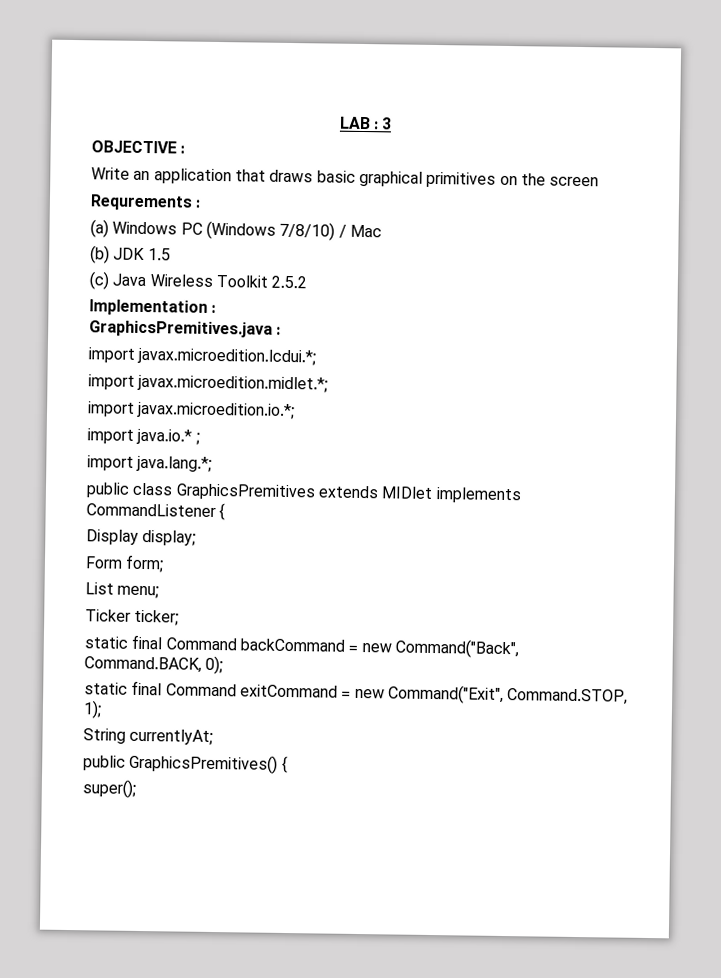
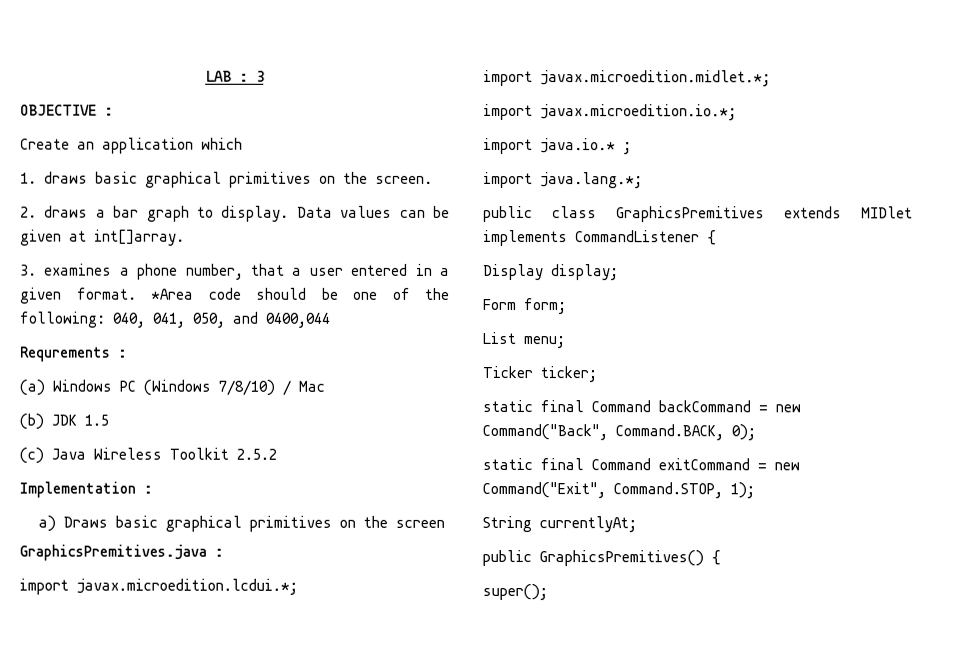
[91,167,130,180] Write -> [20,138,70,150] Create
[234,169,266,182] that -> [201,137,243,150] [20,172,37,184] which // 1.
[549,176,600,187] screen -> [375,175,433,184] [20,205,450,222] [20,229,185,246] [20,263,450,280] [20,287,450,304] [20,311,331,328] screen. // 2. draws a bar graph to display. Data values can be given at int[]array. // 3. examines a phone number, that a user entered in a given format. *Area code should be one of the following: 040, 041, 050, and 0400,044
(217, 308) none -> [38,515,445,532] // a) Draws basic graphical primitives on the screen

